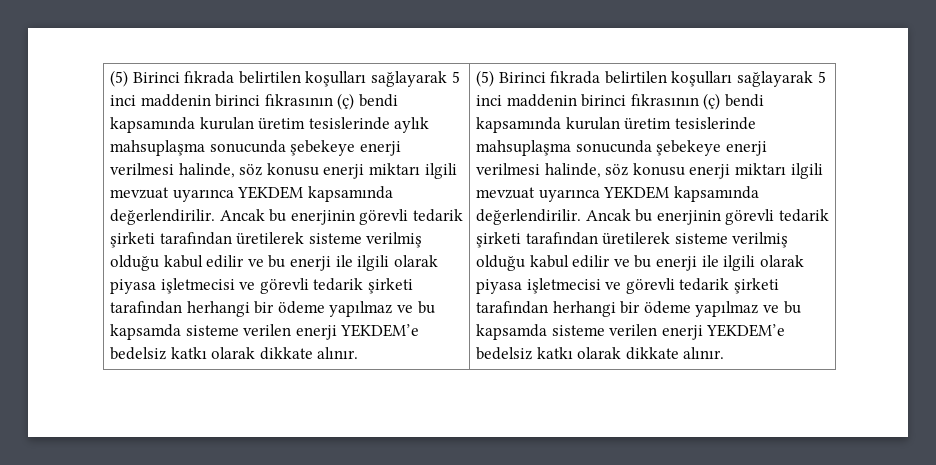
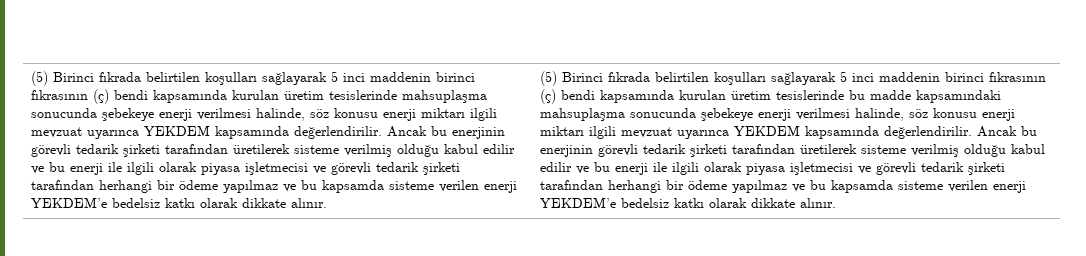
[394,117,430,133] aylık -> (398, 95) none
(756, 123) none -> [849,90,1002,103] bu madde kapsamındaki

